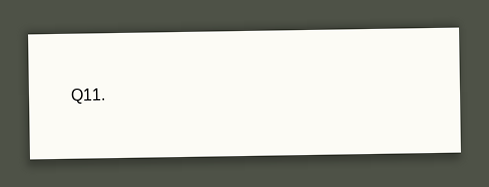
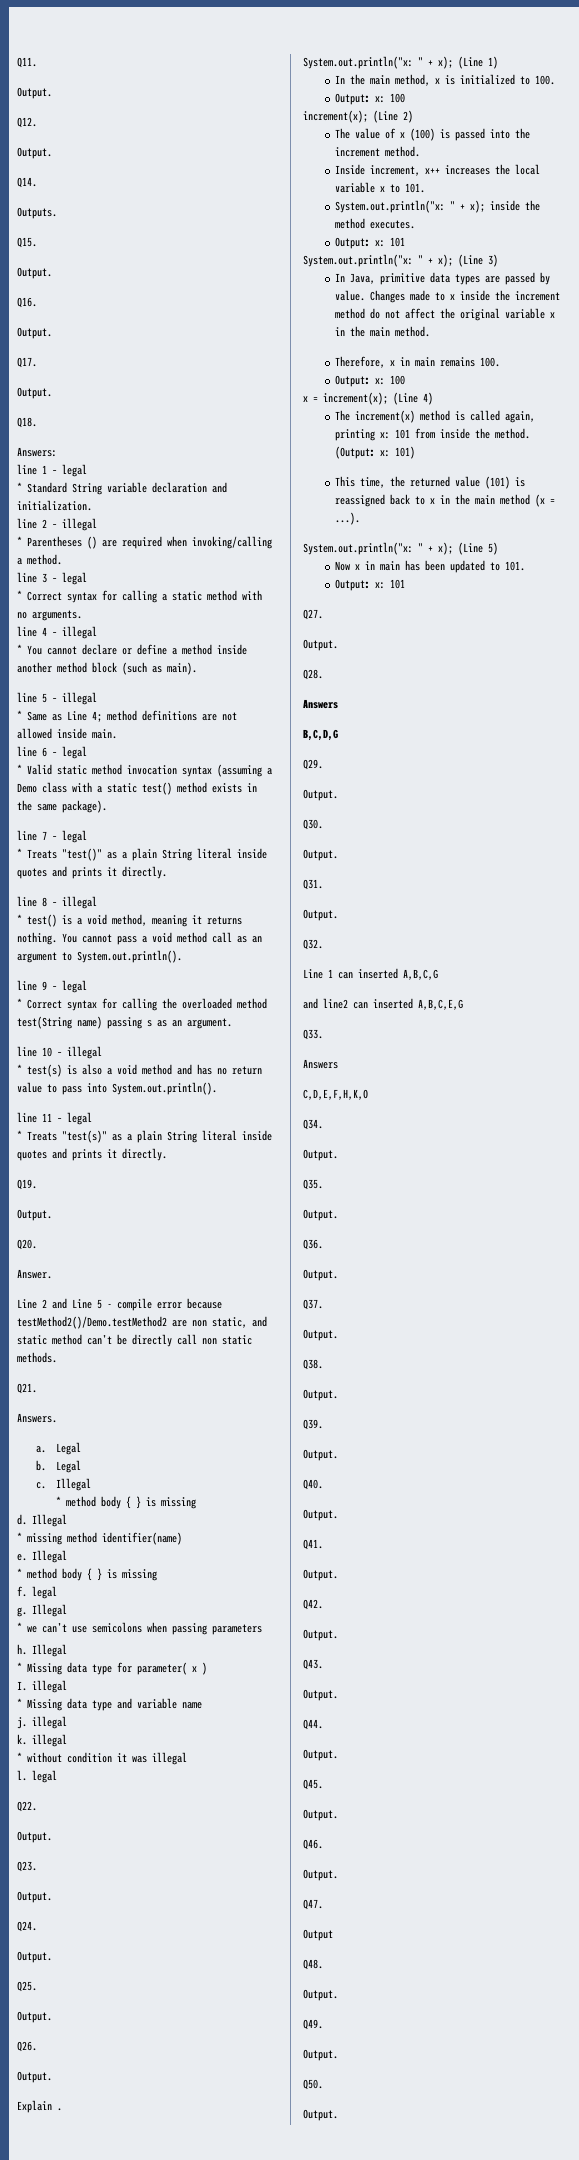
(106, 96) none -> [17,87,52,99] [17,117,37,128] [17,147,52,159] [17,177,37,188] [17,207,57,219] [17,237,37,248] [17,267,52,279] [17,297,37,308] [17,327,52,339] [17,357,37,368] [17,387,52,399] [17,417,37,428] [17,447,57,457] [17,464,87,477] [17,482,227,495] [17,500,92,511] [17,518,97,531] [17,536,272,549] [17,554,62,565] [17,572,87,585] [17,590,262,603] [17,610,82,621] [17,626,97,639] [17,644,247,655] [17,662,197,675] [17,692,97,705] [17,710,237,722] [17,728,117,739] [17,746,87,759] [17,764,272,777] [17,782,257,795] [17,800,107,813] [17,830,87,843] [17,848,267,861] [17,866,167,879] [17,896,97,909] [17,914,242,927] [17,932,262,945] [17,950,182,963] [17,980,87,993] [17,998,267,1011] [17,1016,232,1029] [17,1046,102,1059] [17,1064,262,1077] [17,1082,217,1095] [17,1112,92,1125] [17,1130,272,1143] [17,1148,167,1161] [17,1179,37,1190] [17,1209,52,1221] [17,1239,37,1250] [17,1269,52,1279] [17,1298,222,1311] [17,1316,267,1329] [17,1334,252,1347] [17,1352,57,1363] [17,1383,37,1394] [17,1413,57,1423] [36,1442,81,1455] [36,1460,81,1473] [36,1478,91,1491] [55,1496,196,1509] [17,1514,67,1527] [17,1532,182,1545] [17,1550,67,1563] [17,1568,157,1581] [17,1586,57,1599] [17,1604,67,1617] [17,1622,262,1635] [17,1644,67,1657] [17,1662,207,1675] [17,1680,67,1693] [17,1698,202,1711] [17,1716,67,1729] [17,1734,67,1747] [17,1752,187,1765] [17,1770,57,1783] [17,1801,37,1812] [17,1831,52,1843] [17,1861,37,1872] [17,1891,52,1903] [17,1921,37,1932] [17,1951,52,1963] [17,1981,37,1992] [17,2011,52,2023] [17,2041,37,2052] [17,2071,52,2083] [17,2100,62,2113] [303,56,498,69] [335,74,556,86] [335,93,406,105] [303,110,413,123] [335,128,531,141] [335,146,421,157] [335,164,541,176] [335,182,426,193] [335,200,541,213] [335,218,416,229] [335,237,406,249] [303,254,498,267] [335,272,551,285] [335,290,561,303] [335,308,556,321] [335,326,431,337] [335,356,501,368] [335,375,406,387] [303,392,433,405] [335,410,536,423] [335,428,531,441] [335,446,416,459] [335,476,526,489] [335,494,556,507] [335,512,361,525] [303,542,498,555] [335,560,526,573] [335,579,406,591] [303,609,323,620] [303,639,338,651] [303,669,323,680] [303,699,338,709] [303,729,338,741] [303,759,323,770] [303,789,338,801] [303,819,323,830] [303,849,338,861] [303,879,323,890] [303,909,338,921] [303,939,323,950] [303,968,438,980] [303,998,463,1010] [303,1029,323,1040] [303,1059,338,1069] [303,1089,368,1100] [303,1119,323,1130] [303,1149,338,1161] [303,1179,323,1190] [303,1209,338,1221] [303,1239,323,1250] [303,1269,338,1281] [303,1299,323,1310] [303,1329,338,1341] [303,1359,323,1370] [303,1389,338,1401] [303,1419,323,1430] [303,1449,338,1461] [303,1479,323,1490] [303,1509,338,1521] [303,1539,323,1550] [303,1569,338,1581] [303,1599,323,1610] [303,1629,338,1641] [303,1659,323,1670] [303,1689,338,1701] [303,1719,323,1730] [303,1749,338,1761] [303,1779,323,1790] [303,1809,338,1821] [303,1839,323,1850] [303,1869,338,1881] [303,1899,323,1910] [303,1929,333,1941] [303,1959,323,1970] [303,1989,338,2001] [303,2019,323,2030] [303,2049,338,2061] [303,2079,323,2090] [303,2109,338,2121] // Output. // Q12. // Output. // Q14. // Outputs. // Q15. // Output. // Q16. // Output. // Q17. // Output. // Q18. // Answers: // line 1 – legal // * Standard String variable declaration and initialization. // line 2 – illegal // * Parentheses () are required when invoking/calling a method. // line 3 – legal // * Correct syntax for calling a static method with no arguments. // line 4 – illegal // * You cannot declare or define a method inside another method block (such as main). // line 5 – illegal // * Same as Line 4; method definitions are not allowed inside main. // line 6 – legal // * Valid static method invocation syntax (assuming a Demo class with a static test() method exists in the same package). // line 7 – legal // * Treats "test()" as a plain String literal inside quotes and prints it directly. // line 8 – illegal // * test() is a void method, meaning it returns nothing. You cannot pass a void method call as an argument to System.out.println(). // line 9 – legal // * Correct syntax for calling the overloaded method test(String name) passing s as an argument. // line 10 – illegal // * test(s) is also a void method and has no return value to pass into System.out.println(). // line 11 – legal // * Treats "test(s)" as a plain String literal inside quotes and prints it directly. // Q19. // Output. // Q20. // Answer. // Line 2 and Line 5 - compile error because testMethod2()/Demo.testMethod2 are non static, and static method can’t be directly call non static methods. // Q21. // Answers. // a. Legal // b. Legal // c. Illegal // * method body { } is missing // d. Illegal // * missing method identifier(name) // e. Illegal // * method body { } is missing // f. legal // g. Illegal // * we can’t use semicolons when passing parameters // h. Illegal // * Missing data type for parameter( x ) // I. illegal // * Missing data type and variable name // j. illegal // k. illegal // * without condition it was illegal // l. legal // Q22. // Output. // Q23. // Output. // Q24. // Output. // Q25. // Output. // Q26. // Output. // Explain . // System.out.println("x: " + x); (Line 1) // In the main method, x is initialized to 100. // Output: x: 100 // increment(x); (Line 2) // The value of x (100) is passed into the increment method. // Inside increment, x++ increases the local variable x to 101. // System.out.println("x: " + x); inside the method executes. // Output: x: 101 // System.out.println("x: " + x); (Line 3) // In Java, primitive data types are passed by value. Changes made to x inside the increment method do not affect the original variable x in the main method. // Therefore, x in main remains 100. // Output: x: 100 // x = increment(x); (Line 4) // The increment(x) method is called again, printing x: 101 from inside the method. (Output: x: 101) // This time, the returned value (101) is reassigned back to x in the main method (x = ...). // System.out.println("x: " + x); (Line 5) // Now x in main has been updated to 101. // Output: x: 101 // Q27. // Output. // Q28. // Answers // B,C,D,G // Q29. // Output. // Q30. // Output. // Q31. // Output. // Q32. // Line 1 can inserted A,B,C,G // and line2 can inserted A,B,C,E,G // Q33. // Answers // C,D,E,F,H,K,O // Q34. // Output. // Q35. // Output. // Q36. // Output. // Q37. // Output. // Q38. // Output. // Q39. // Output. // Q40. // Output. // Q41. // Output. // Q42. // Output. // Q43. // Output. // Q44. // Output. // Q45. // Output. // Q46. // Output. // Q47. // Output // Q48. // Output. // Q49. // Output. // Q50. // Output.

